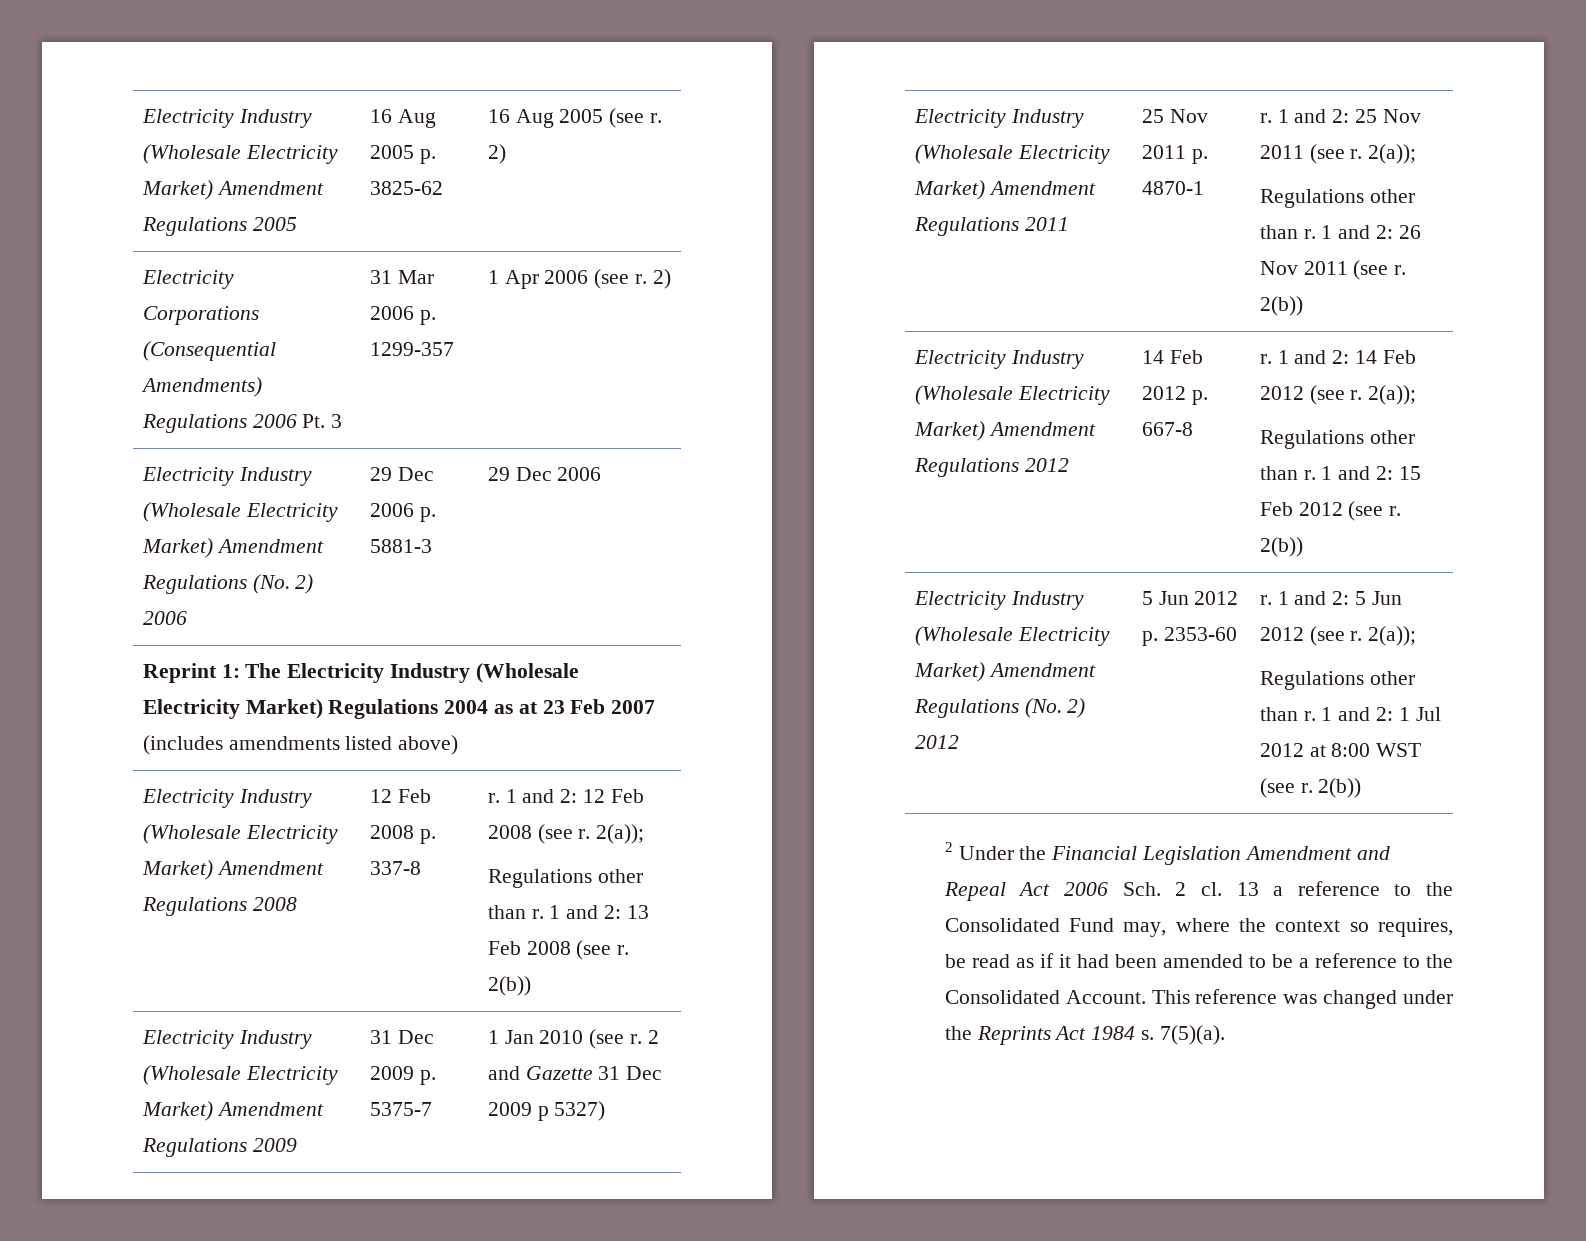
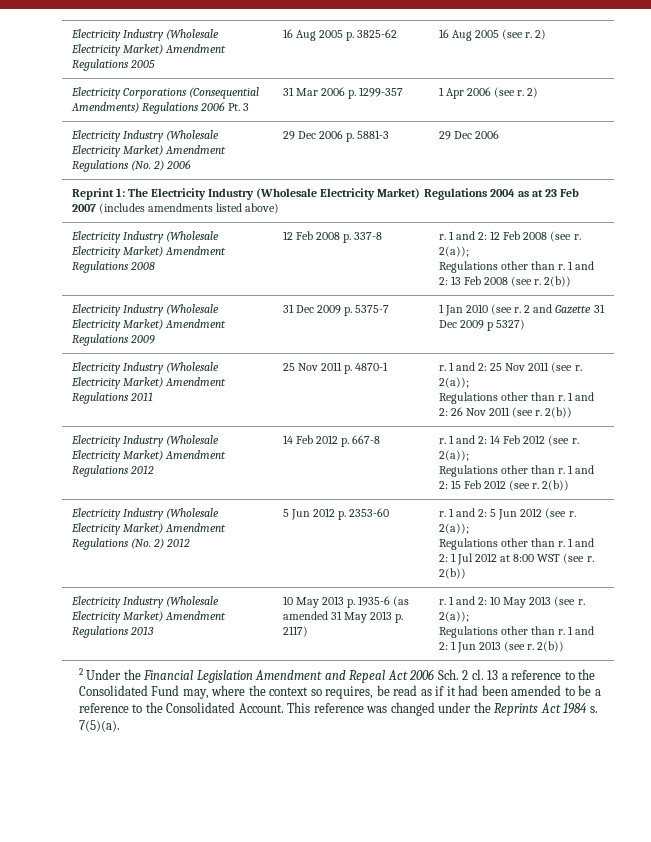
(1362, 788) none -> [70,596,219,608] [70,611,226,623] [71,626,154,638] [282,596,410,608] [282,611,404,623] [282,626,308,637] [438,596,585,608] [438,611,469,622] [438,626,595,638] [438,641,565,653] // Electricity Industry (Wholesale Electricity Market) Amendment Regulations 2013 | 10 May 2013 p. 1935-6 (as amended 31 May 2013 p. 2117) | r. 1 and 2: 10 May 2013 (see r. 2(a)); // Regulations other than r. 1 and 2: 1 Jun 2013 (see r. 2(b))

